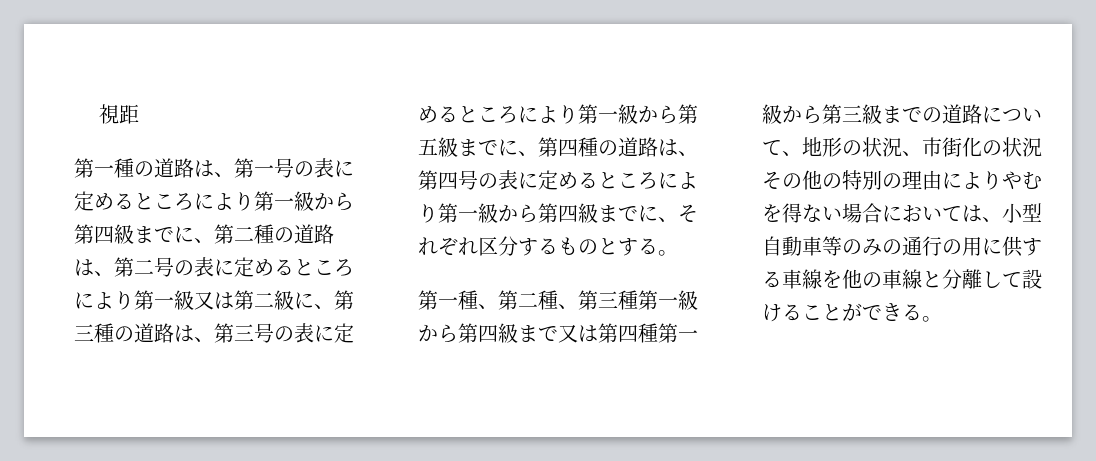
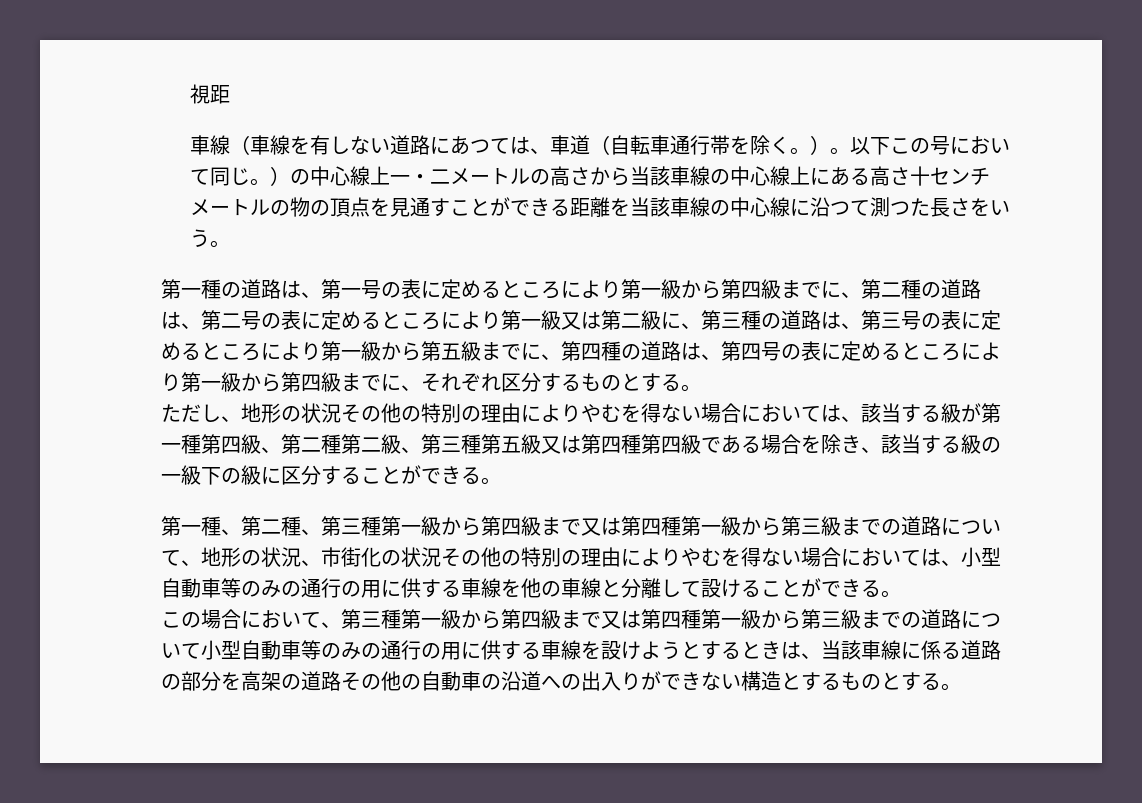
(140, 114) none -> [189,135,1010,155] [189,166,990,186] [189,197,1010,217] [189,229,230,248] // 車線（車線を有しない道路にあつては、車道（自転車通行帯を除く。）。以下この号において同じ。）の中心線上一・二メートルの高さから当該車線の中心線上にある高さ十センチメートルの物の頂点を見通すことができる距離を当該車線の中心線に沿つて測つた長さをいう。
(679, 253) none -> [160,403,1001,423] [160,434,1001,454] [160,465,501,485] // ただし、地形の状況その他の特別の理由によりやむを得ない場合においては、該当する級が第一種第四級、第二種第二級、第三種第五級又は第四種第四級である場合を除き、該当する級の一級下の級に区分することができる。
(943, 319) none -> [160,609,1001,629] [160,640,1001,660] [160,671,961,691] // この場合において、第三種第一級から第四級まで又は第四種第一級から第三級までの道路について小型自動車等のみの通行の用に供する車線を設けようとするときは、当該車線に係る道路の部分を高架の道路その他の自動車の沿道への出入りができない構造とするものとする。

